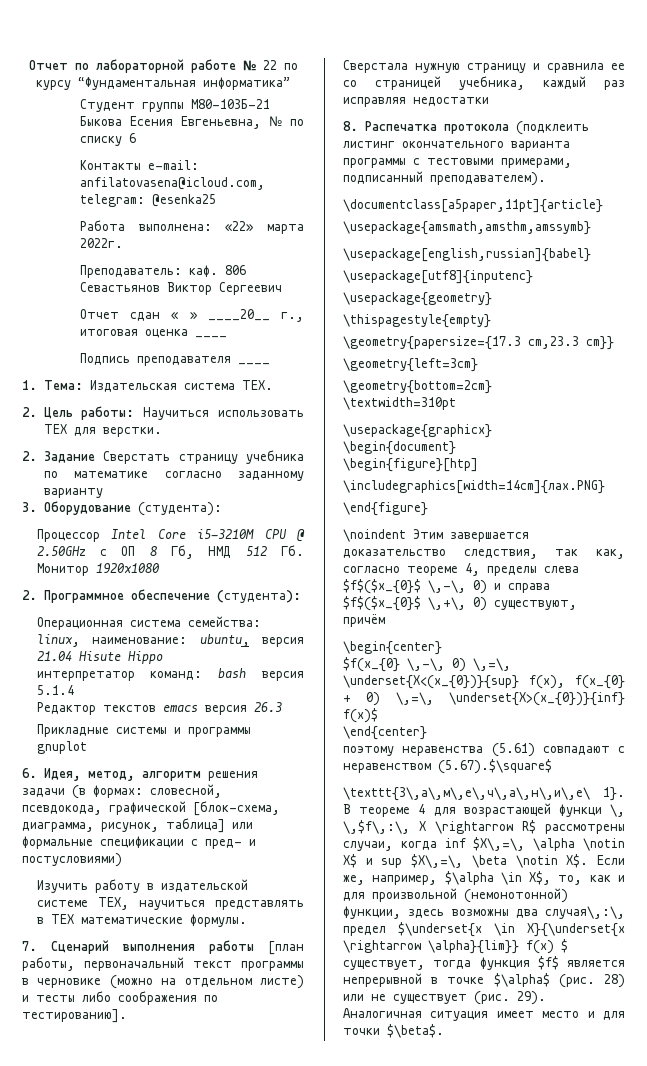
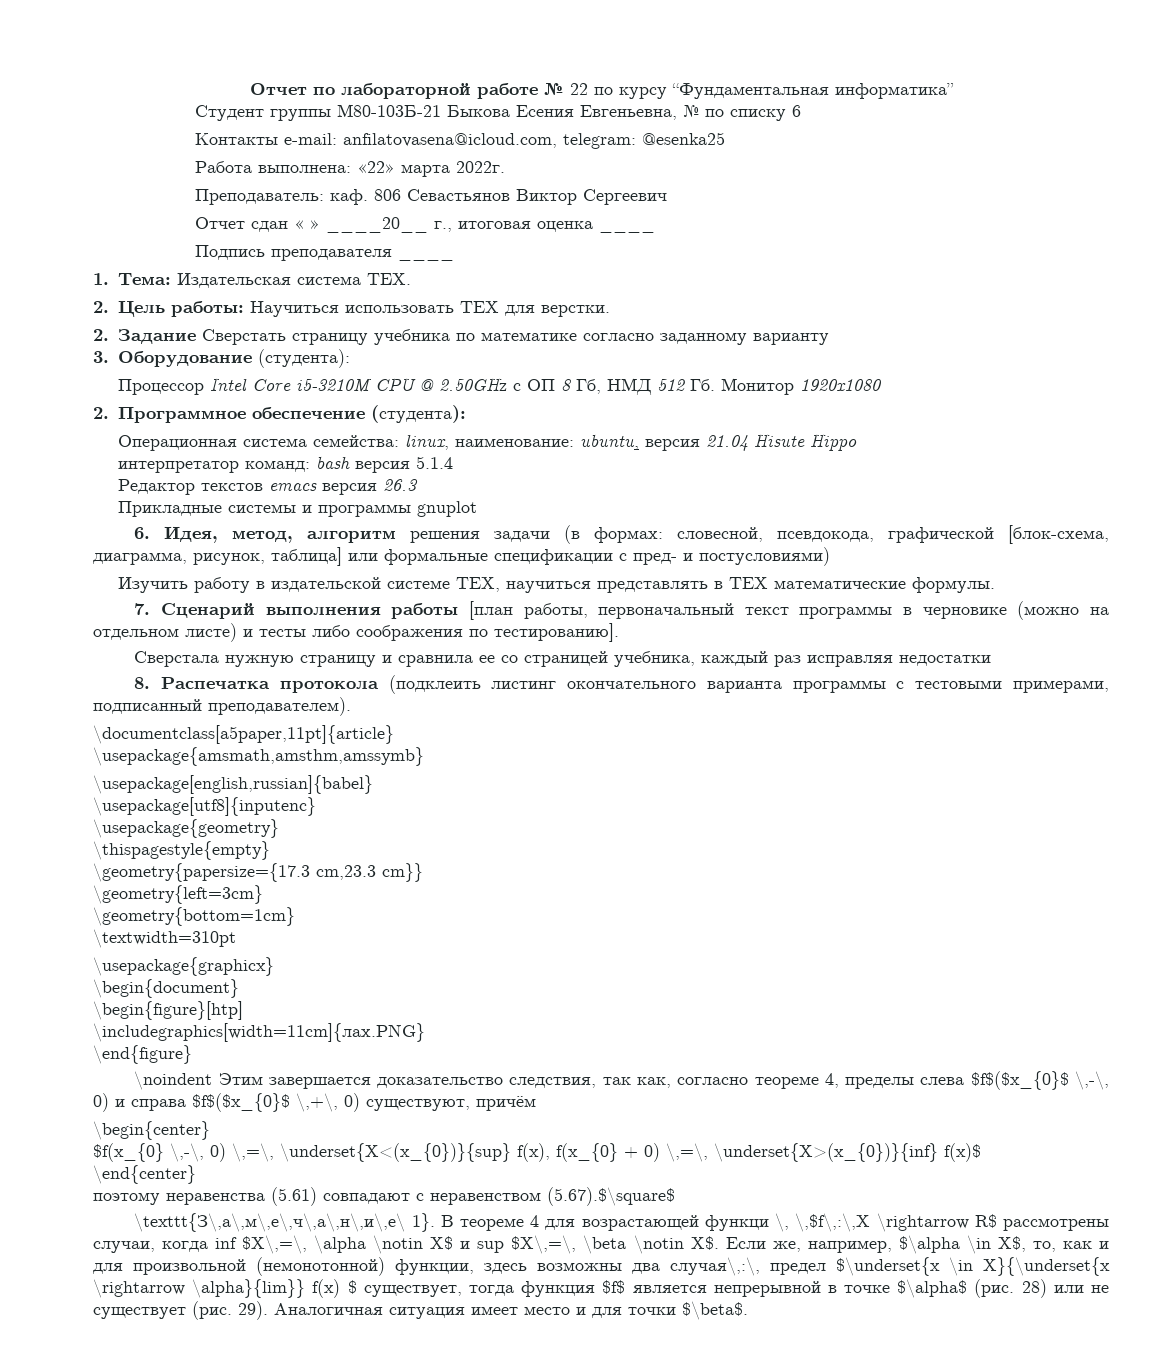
[343,380,492,394] \geometry{bottom=2cm} -> [93,907,295,926] \geometry{bottom=1cm}
[343,480,605,494] \includegraphics[width=14cm]{лах.PNG} -> [93,1023,425,1042] \includegraphics[width=11cm]{лах.PNG}
[343,820,426,834] \,$f\,:\, X -> [795,1213,871,1232] \,$f\,:\,X

